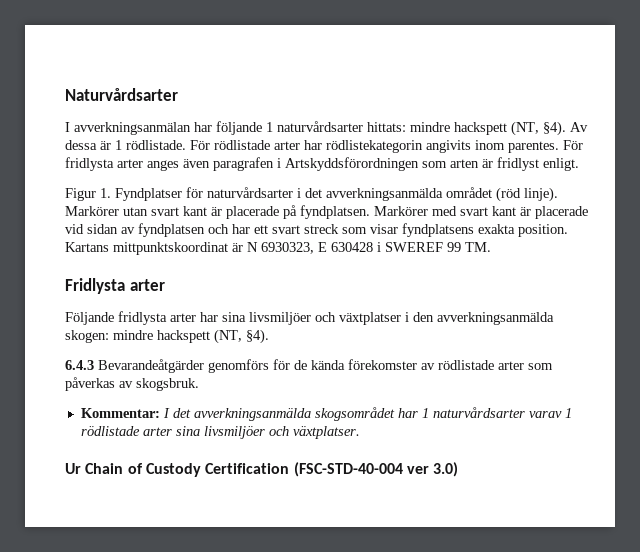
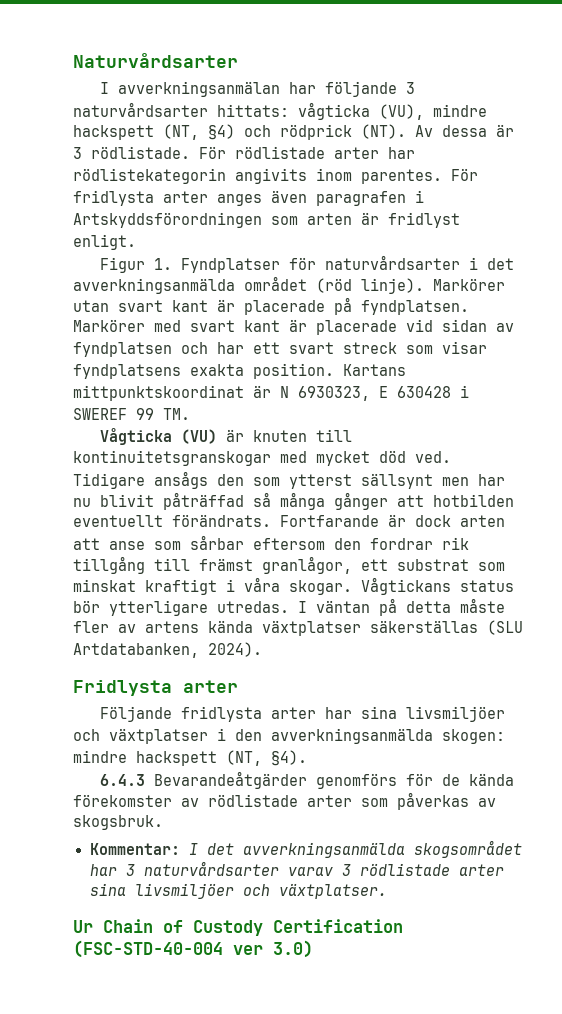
[266,122,273,132] 1 -> [405,82,415,94] 3
[410,121,566,136] mindre hackspett (NT, §4). -> [298,102,487,120] [73,124,406,140] vågticka (VU), mindre hackspett (NT, §4) och rödprick (NT).
[115,140,122,150] 1 -> [73,147,82,159] 3
(491, 247) none -> [99,428,352,445] [73,450,451,466] [73,471,505,489] [73,492,514,510] [73,514,505,527] [73,535,469,550] [73,556,505,574] [73,577,514,595] [73,598,505,616] [73,620,523,636] [73,642,262,658] // Vågticka (VU) är knuten till kontinuitetsgranskogar med mycket död ved. Tidigare ansågs den som ytterst sällsynt men har nu blivit påträffad så många gånger att hotbilden eventuellt förändrats. Fortfarande är dock arten att anse som sårbar eftersom den fordrar rik tillgång till främst granlågor, ett substrat som minskat kraftigt i våra skogar. Vågtickans status bör ytterligare utredas. I väntan på detta måste fler av artens kända växtplatser säkerställas (SLU Artdatabanken, 2024).
[421,408,429,418] 1 -> [125,864,135,876] 3
[564,408,572,418] 1 -> [341,864,351,876] 3

